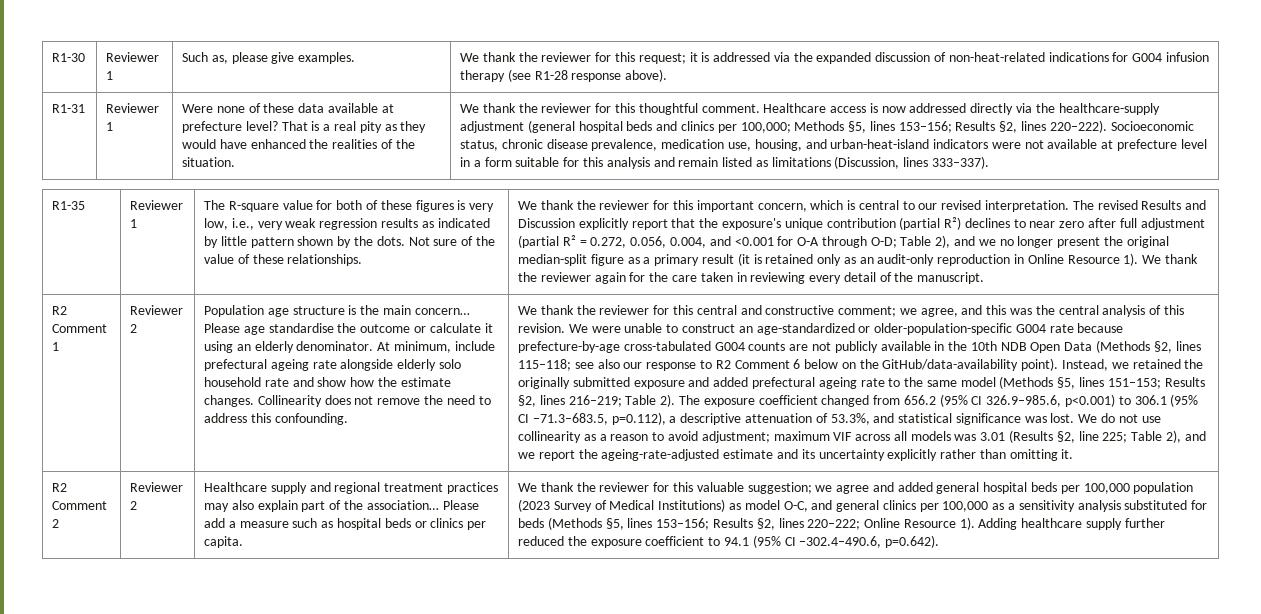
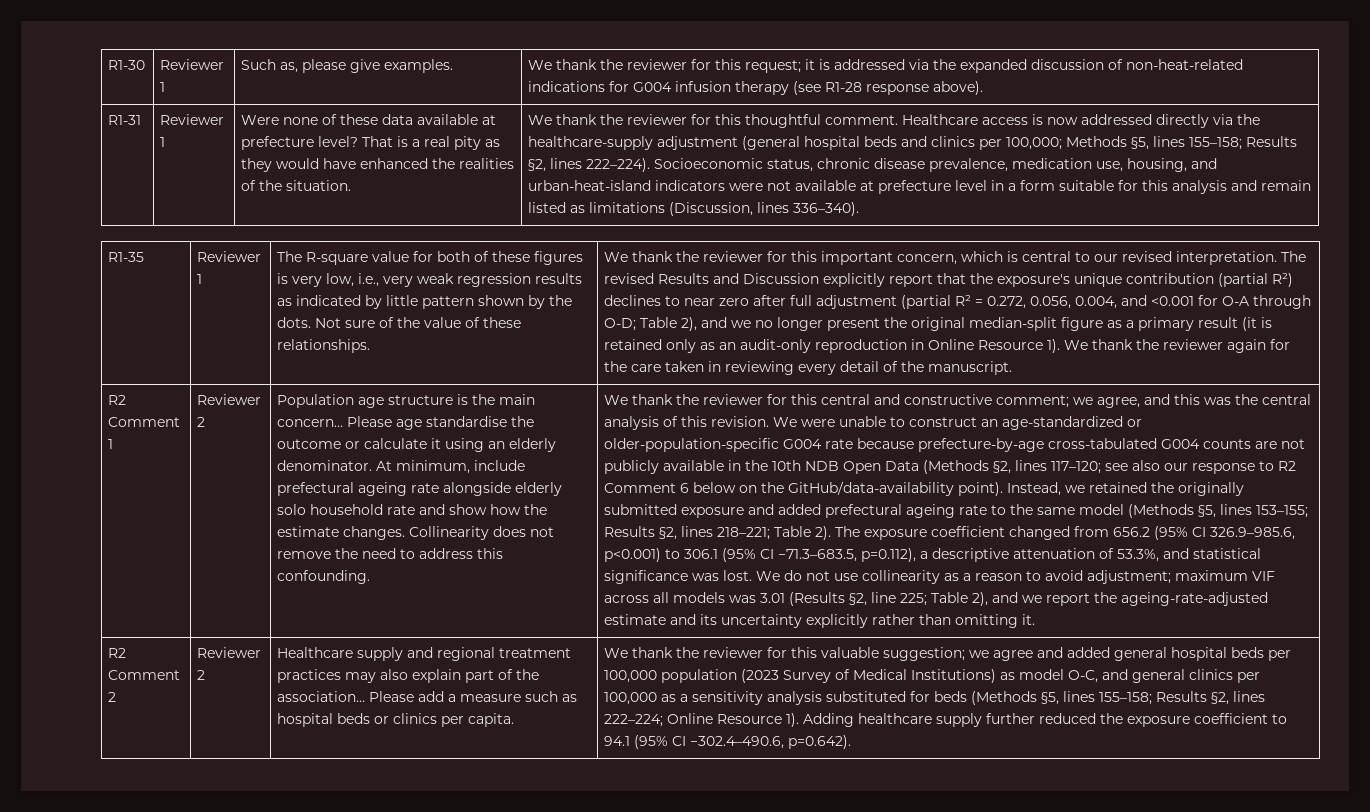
[898,120,1107,133] 153–156; Results §2, lines 220–222). -> [1189,136,1298,150] [528,158,651,172] 155–158; Results §2, lines 222–224).
[932,156,990,169] 333–337). -> [793,202,860,216] 336–340).
[518,359,572,371] 115–118; -> [1051,461,1102,474] 117–120;
[1107,377,1205,389] [518,395,622,407] 151–153; Results §2, lines 216–219; -> [1256,505,1309,518] [604,526,771,540] 153–155; Results §2, lines 218–221;
[656,518,861,530] 153–156; Results §2, lines 220–222; -> [1099,691,1266,705] [604,714,664,727] 155–158; Results §2, lines 222–224;

